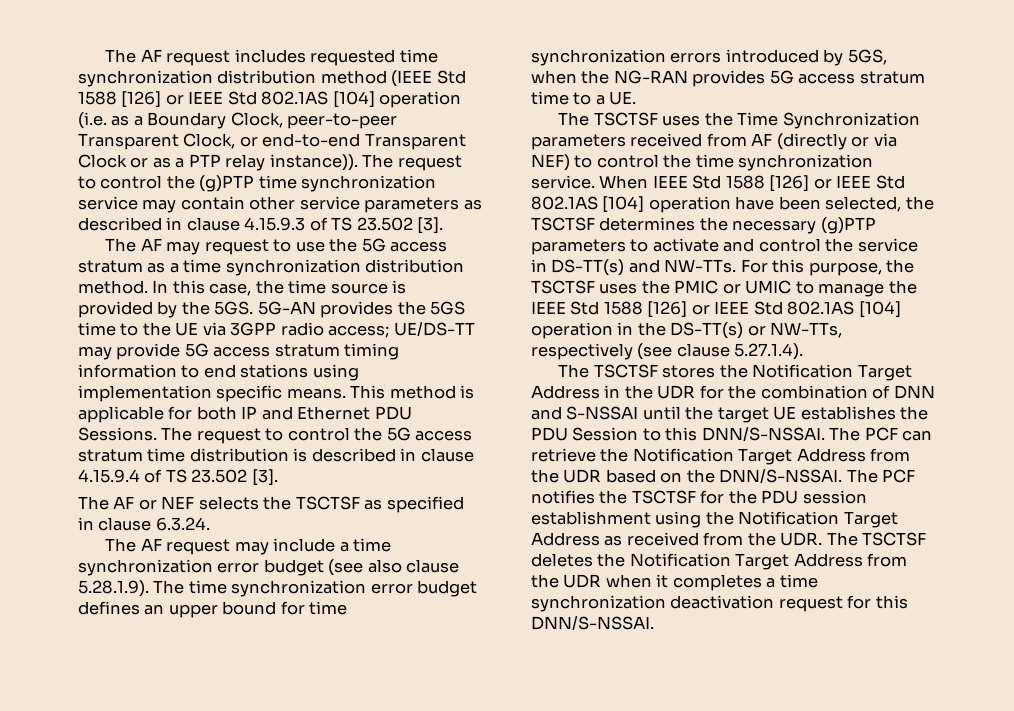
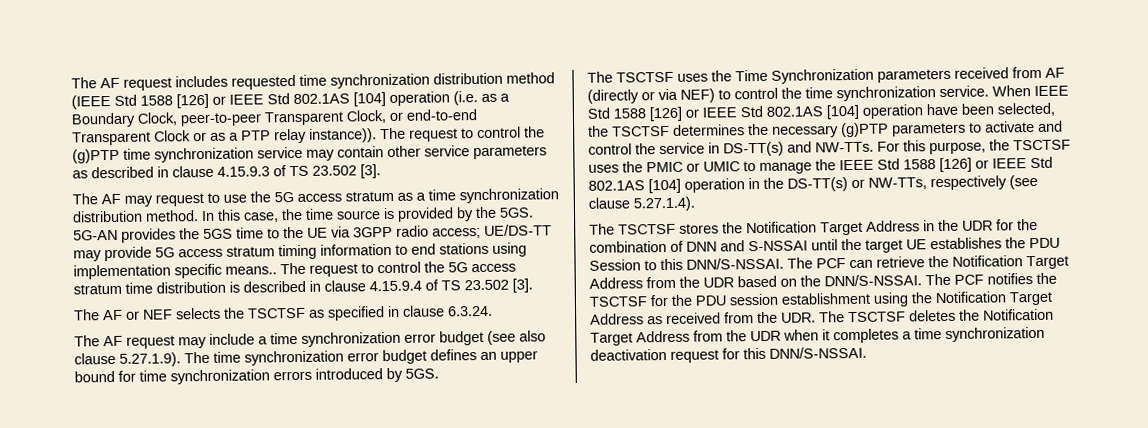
[286,385,475,399] [78,406,412,423] [78,427,157,441] means. This method is applicable for both IP and Ethernet PDU Sessions. -> [225,266,277,275] means..
[78,580,149,597] 5.28.1.9). -> [119,352,181,367] 5.27.1.9).
[847,49,887,65] [531,70,925,87] [531,91,637,105] 5GS, when the NG-RAN provides 5G access stratum time to a UE. -> [405,368,439,379] 5GS.

